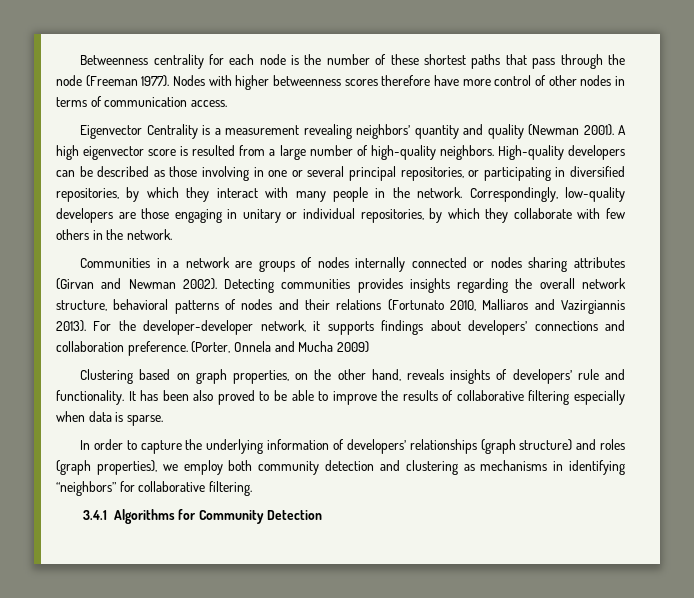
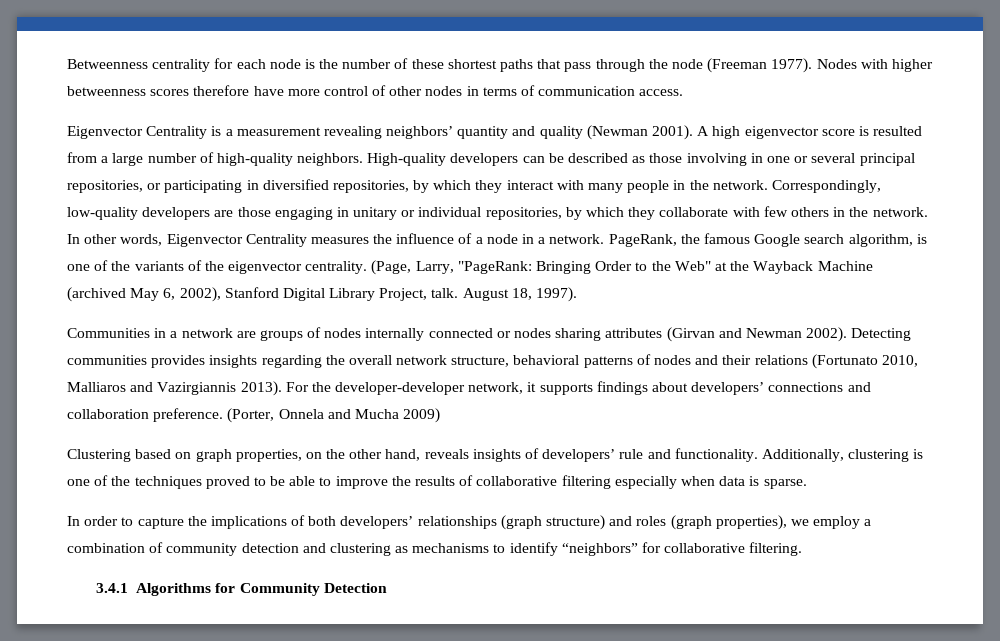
(172, 234) none -> [67,233,927,247] [67,260,873,275] [67,287,578,302] In other words, Eigenvector Centrality measures the influence of a node in a network. PageRank, the famous Google search algorithm, is one of the variants of the eigenvector centrality. (Page, Larry, "PageRank: Bringing Order to the Web" at the Wayback Machine (archived May 6, 2002), Stanford Digital Library Project, talk. August 18, 1997).
[128,390,214,401] It has been also -> [761,449,924,462] [67,475,202,489] Additionally, clustering is one of the techniques
[206,439,344,454] underlying information of -> [210,515,337,529] implications of both
[228,460,253,471] both -> [864,519,872,526] [67,542,164,553] a combination of
[553,460,625,475] in identifying -> [493,542,558,556] to identify

